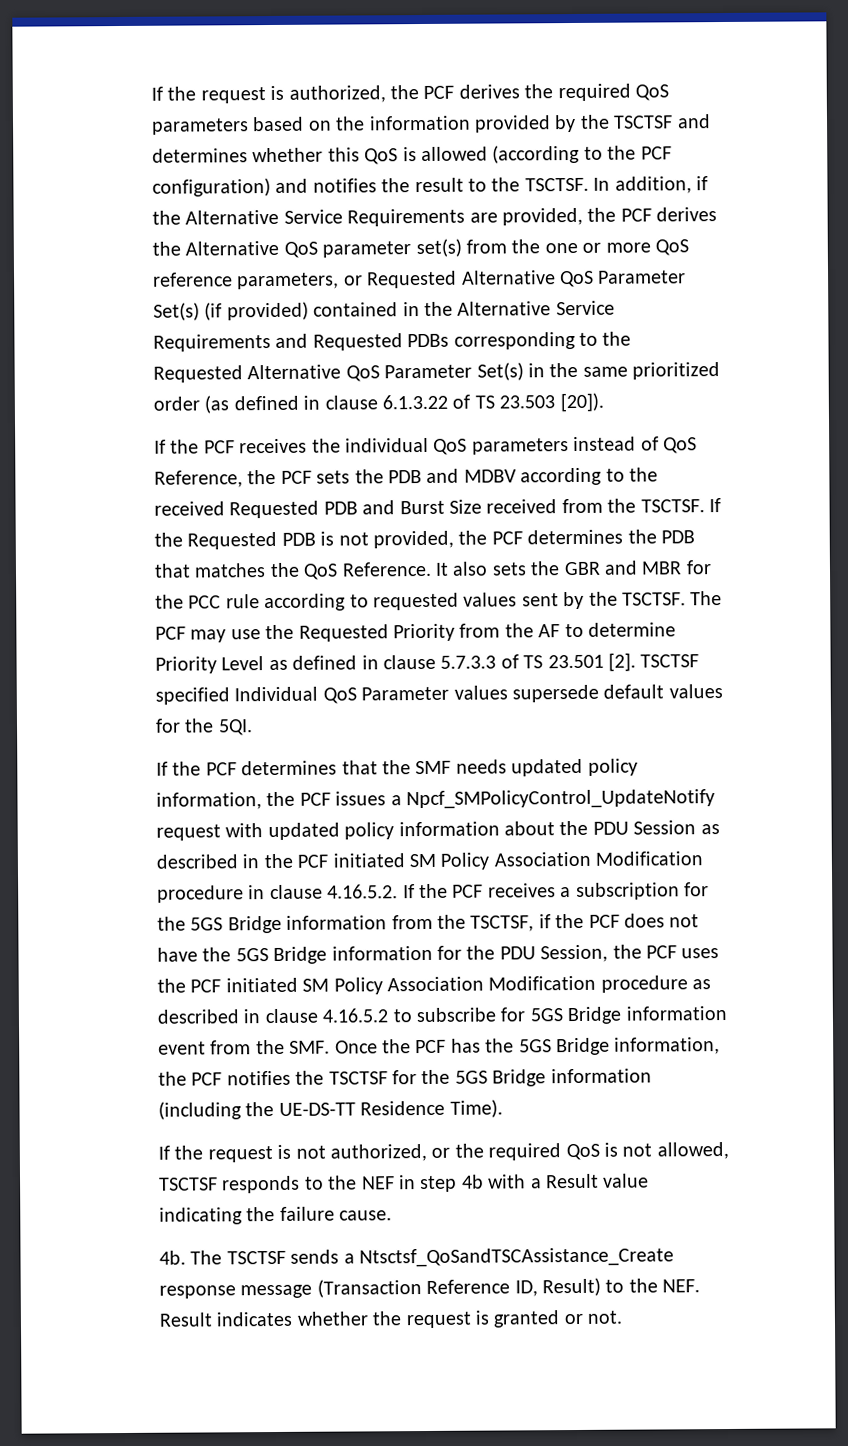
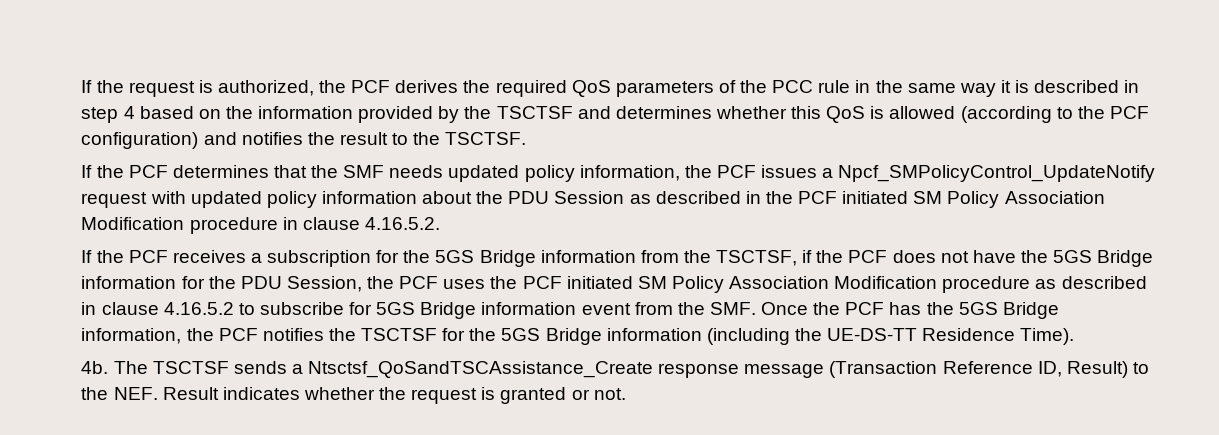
(249, 126) none -> [718,80,1140,97] [81,106,135,123] of the PCC rule in the same way it is described in step 4
[593,176,708,194] [151,207,718,227] [151,238,689,258] [152,270,687,290] [152,300,615,321] [152,331,632,352] [152,362,721,383] [152,392,604,414] [153,436,697,455] [153,467,658,488] [153,498,721,519] [153,529,695,550] [153,560,712,580] [154,591,723,612] [154,622,676,643] [154,652,700,674] [154,684,723,705] [154,718,253,736] In addition, if the Alternative Service Requirements are provided, the PCF derives the Alternative QoS parameter set(s) from the one or more QoS reference parameters, or Requested Alternative QoS Parameter Set(s) (if provided) contained in the Alternative Service Requirements and Requested PDBs corresponding to the Requested Alternative QoS Parameter Set(s) in the same prioritized order (as defined in clause 6.1.3.22 of TS 23.503 [20]). // If the PCF receives the individual QoS parameters instead of QoS Reference, the PCF sets the PDB and MDBV according to the received Requested PDB and Burst Size received from the TSCTSF. If the Requested PDB is not provided, the PCF determines the PDB that matches the QoS Reference. It also sets the GBR and MBR for the PCC rule according to requested values sent by the TSCTSF. The PCF may use the Requested Priority from the AF to determine Priority Level as defined in clause 5.7.3.3 of TS 23.501 [2]. TSCTSF specified Individual QoS Parameter values supersede default values for the 5QI. -> (527, 138) none
(399, 891) none -> (440, 223) //
[157,1141,729,1163] [158,1173,650,1194] [158,1206,393,1225] // If the request is not authorized, or the required QoS is not allowed, TSCTSF responds to the NEF in step 4b with a Result value indicating the failure cause. -> (1075, 336) none

